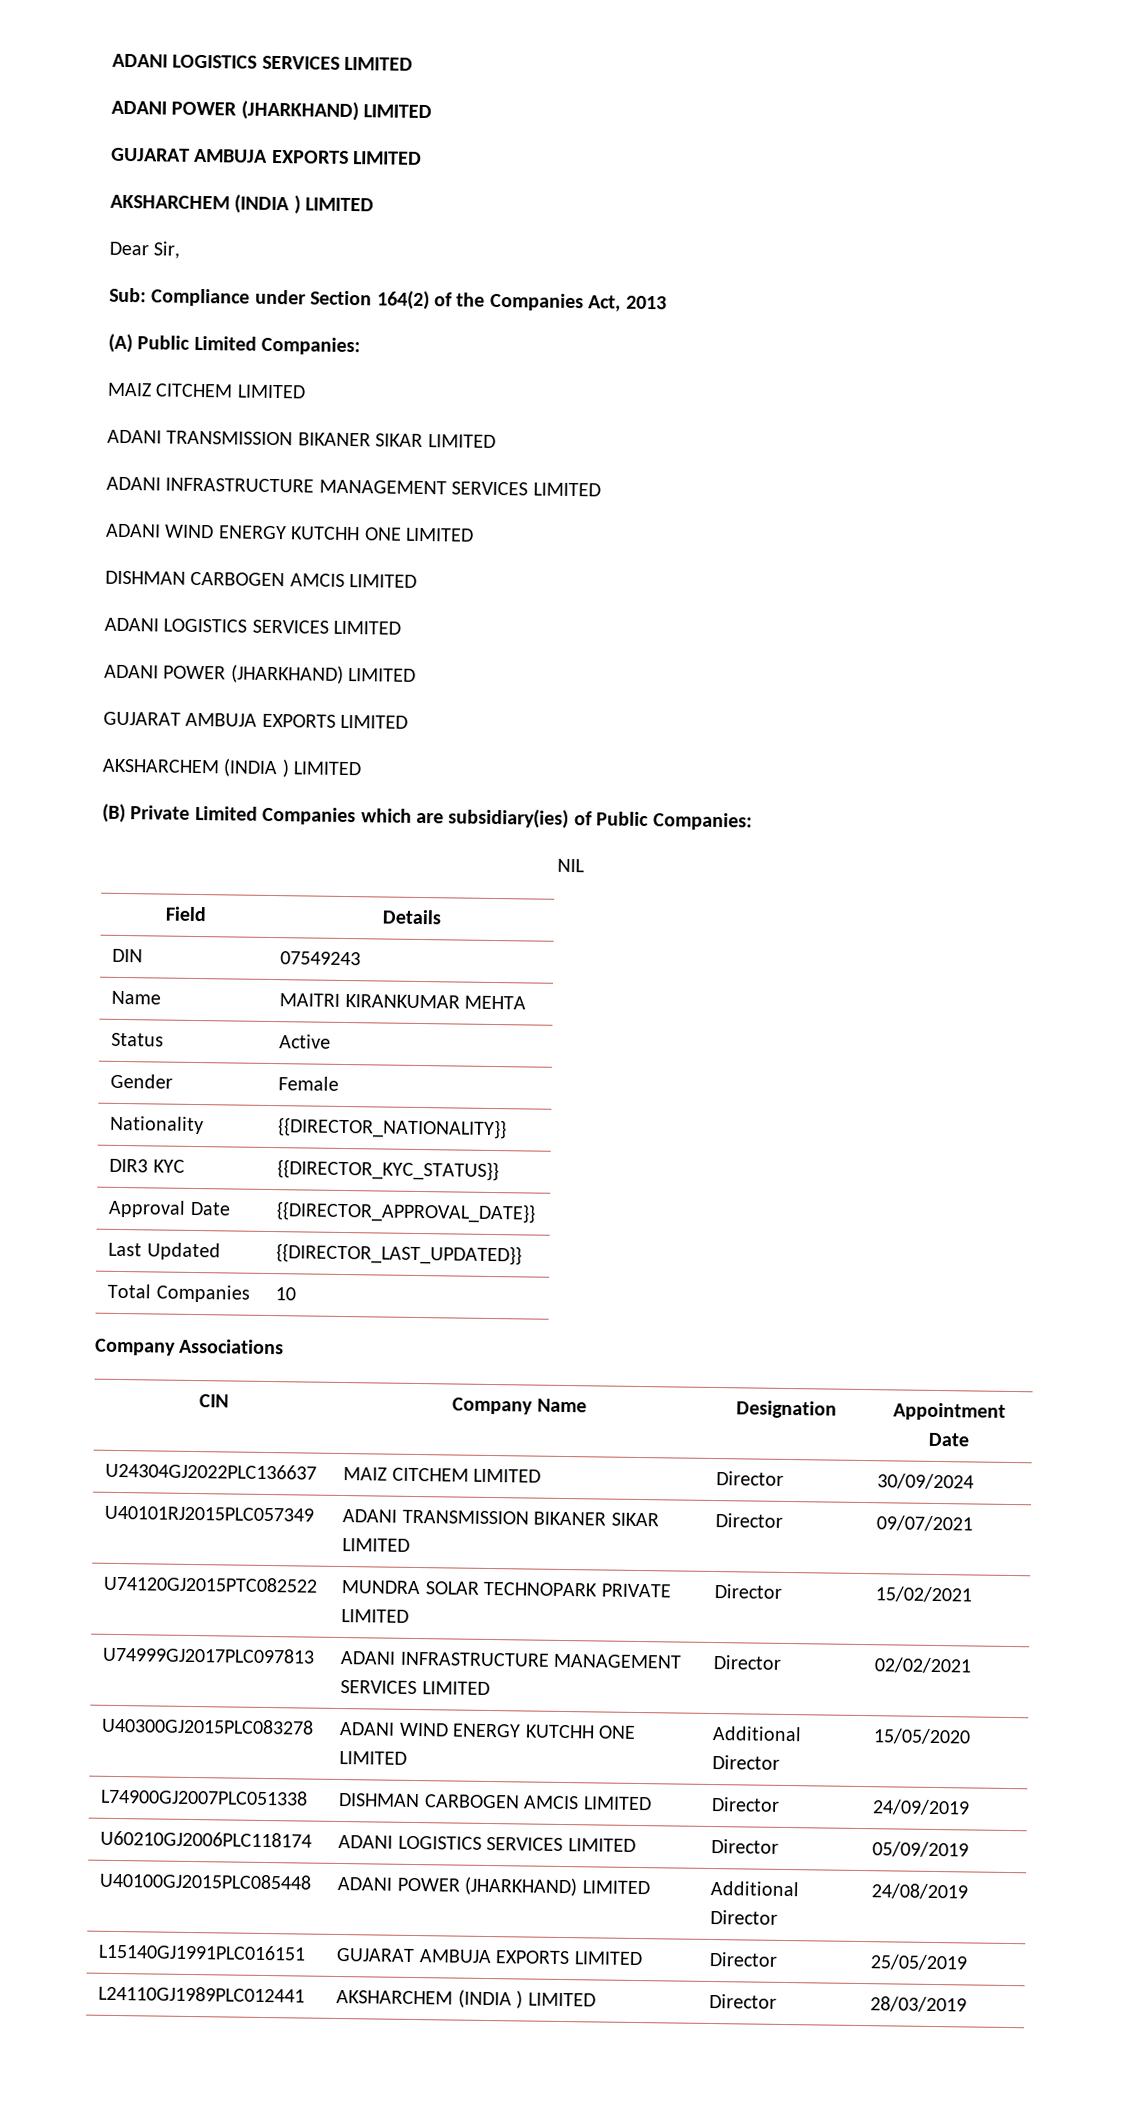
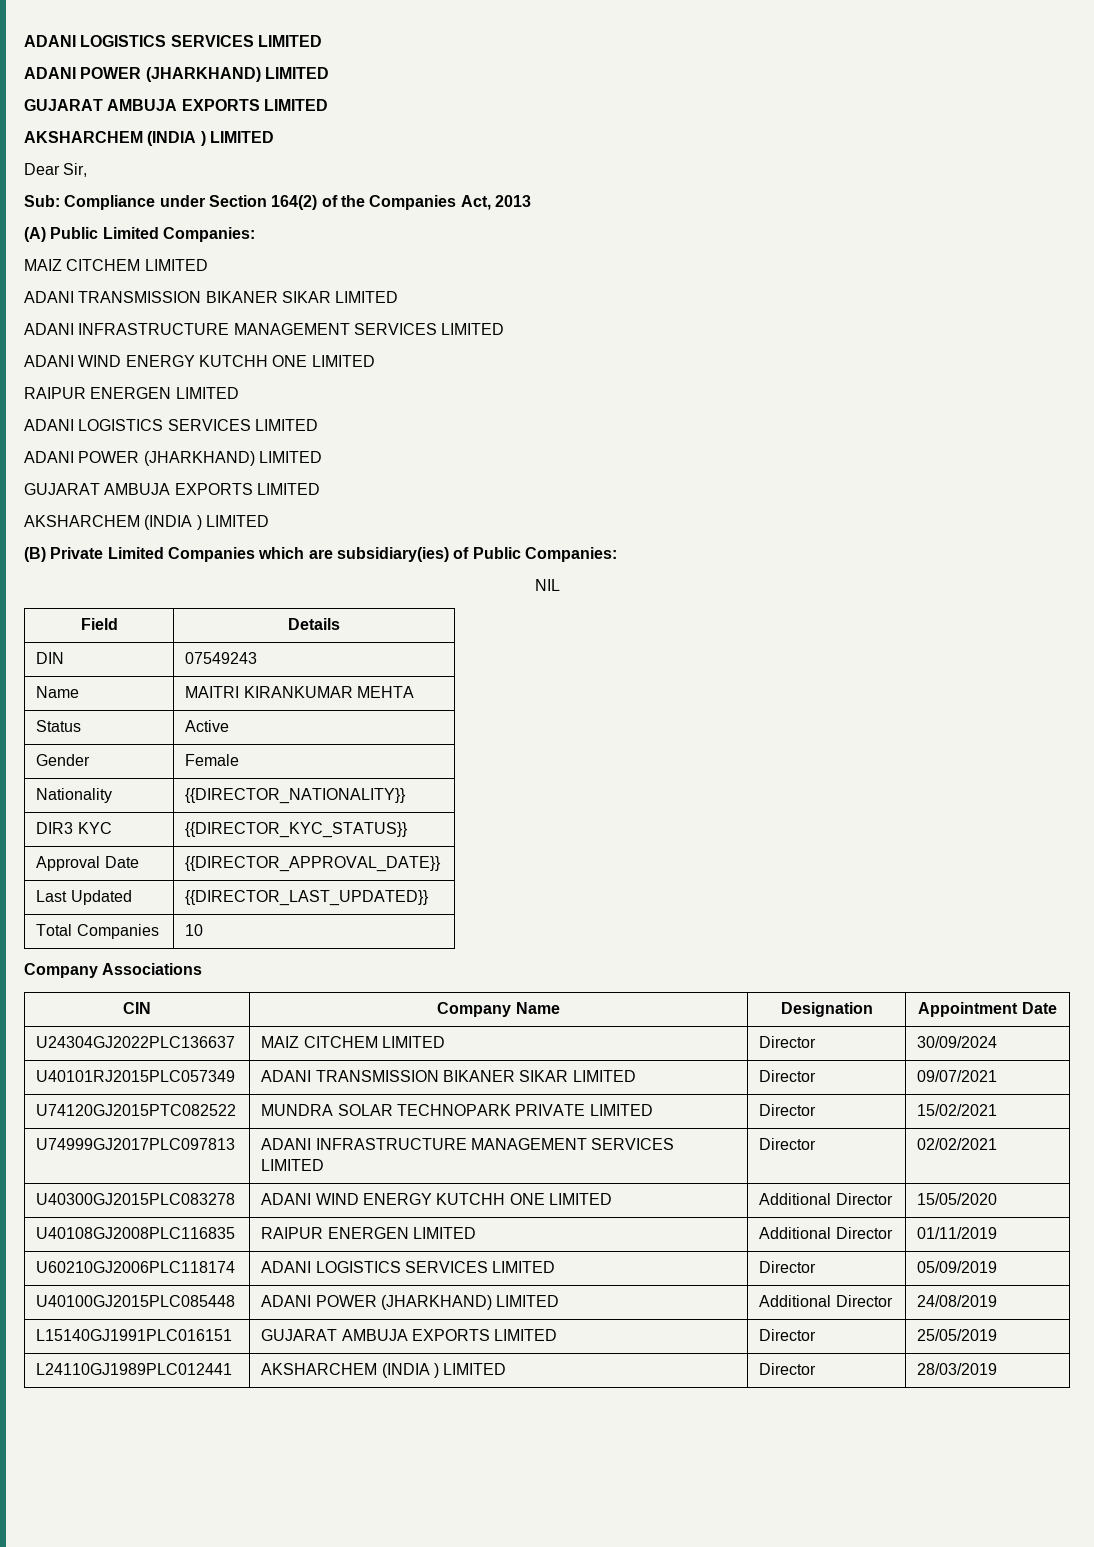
[105,570,345,587] DISHMAN CARBOGEN AMCIS -> [24,387,172,399] RAIPUR ENERGEN
[100,1788,309,1806] [338,1792,652,1811] [711,1797,781,1812] [872,1799,971,1816] L74900GJ2007PLC051338 | DISHMAN CARBOGEN AMCIS LIMITED | Director | 24/09/2019 -> [36,1227,236,1239] [261,1227,477,1239] [759,1227,893,1239] [917,1227,998,1239] U40108GJ2008PLC116835 | RAIPUR ENERGEN LIMITED | Additional Director | 01/11/2019

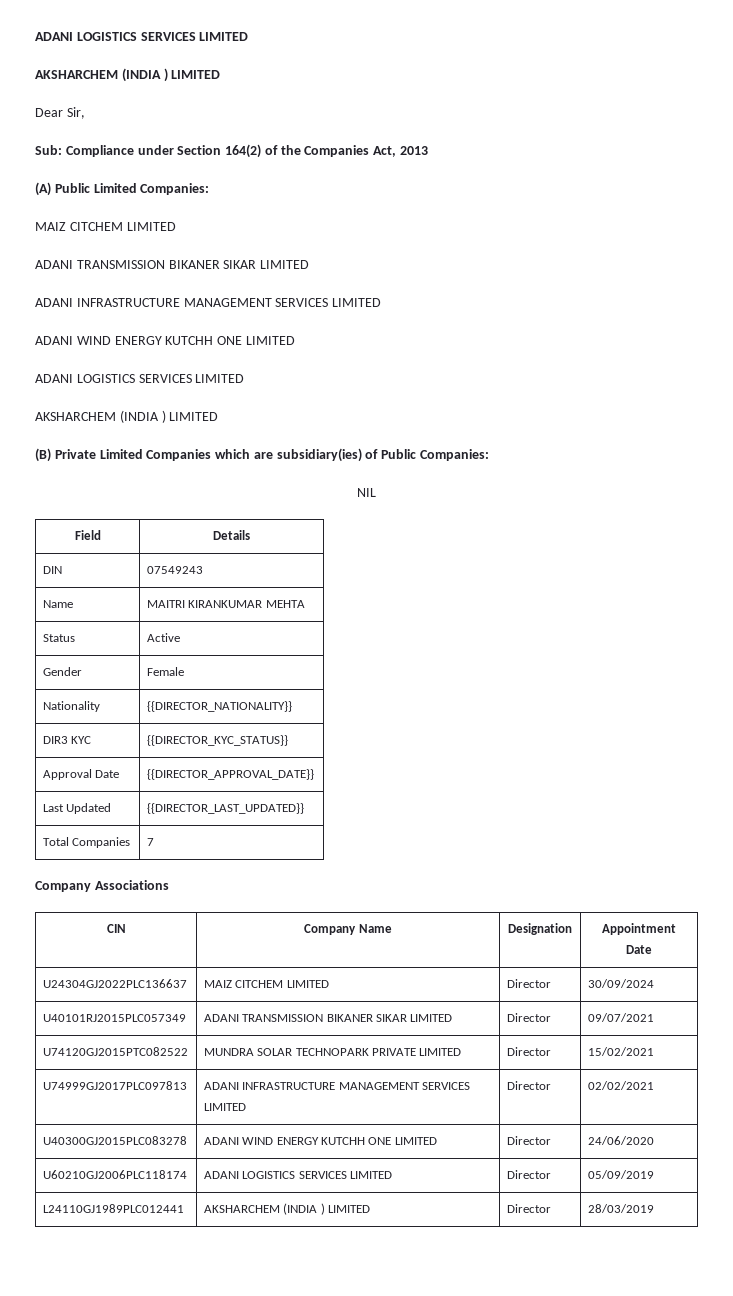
[24,35,322,47] [24,67,329,82] [24,99,328,111] ADANI LOGISTICS SERVICES LIMITED // ADANI POWER (JHARKHAND) LIMITED // GUJARAT AMBUJA EXPORTS LIMITED -> [35,32,249,41] ADANI LOGISTICS SERVICES LIMITED
[24,387,239,399] [24,419,318,431] [24,451,322,466] [24,483,320,495] // RAIPUR ENERGEN LIMITED // ADANI LOGISTICS SERVICES LIMITED // ADANI POWER (JHARKHAND) LIMITED // GUJARAT AMBUJA EXPORTS LIMITED -> [35,374,245,383] // ADANI LOGISTICS SERVICES LIMITED
[185,924,204,936] 10 -> [146,838,154,846] 7
[759,1193,893,1205] [917,1193,998,1205] [36,1227,236,1239] [261,1227,477,1239] [759,1227,893,1239] [917,1227,998,1239] Additional Director | 15/05/2020 // U40108GJ2008PLC116835 | RAIPUR ENERGEN LIMITED | Additional Director | 01/11/2019 -> [506,1136,551,1145] [587,1136,654,1145] Director | 24/06/2020
[36,1295,236,1307] [261,1295,560,1310] [759,1295,893,1307] [917,1295,998,1307] [36,1329,233,1341] [261,1329,558,1341] [759,1329,817,1341] [917,1329,998,1341] // U40100GJ2015PLC085448 | ADANI POWER (JHARKHAND) LIMITED | Additional Director | 24/08/2019 // L15140GJ1991PLC016151 | GUJARAT AMBUJA EXPORTS LIMITED | Director | 25/05/2019 -> (654, 1174) none

